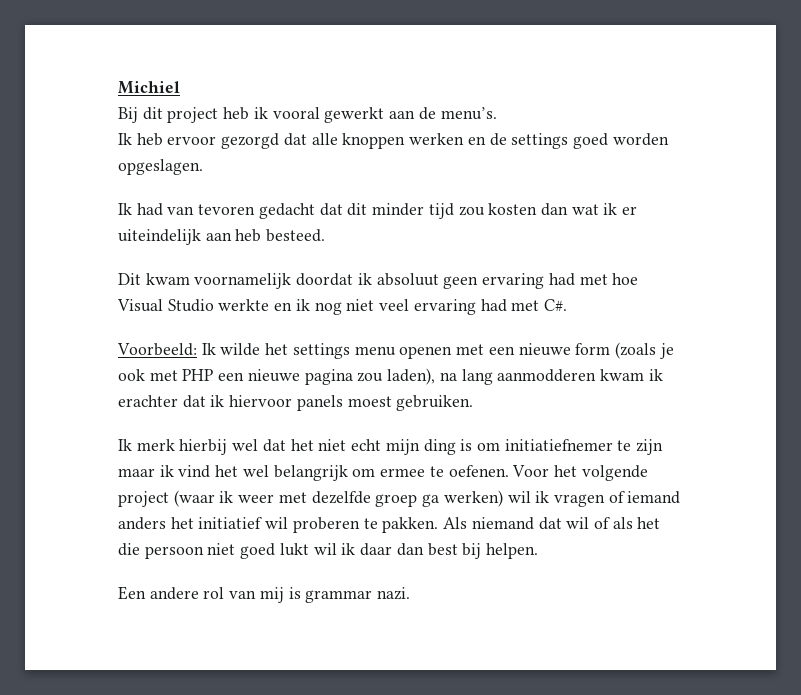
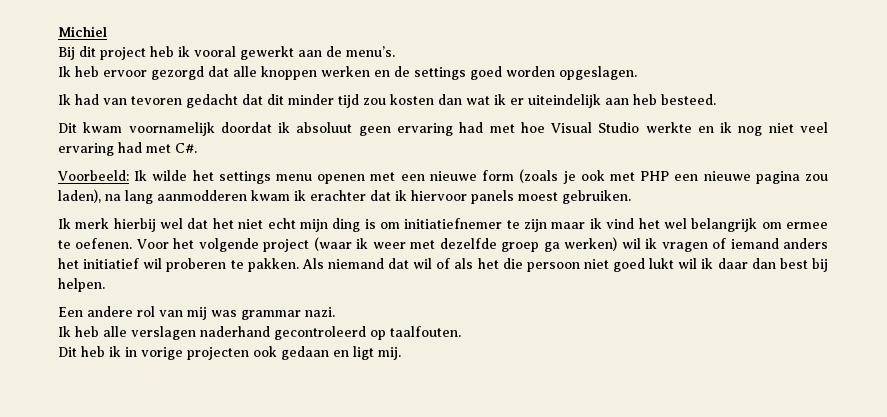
[288,587,301,599] is -> [211,310,237,317] was
(411, 593) none -> [58,326,461,340] [58,346,401,360] // Ik heb alle verslagen naderhand gecontroleerd op taalfouten. // Dit heb ik in vorige projecten ook gedaan en ligt mij.

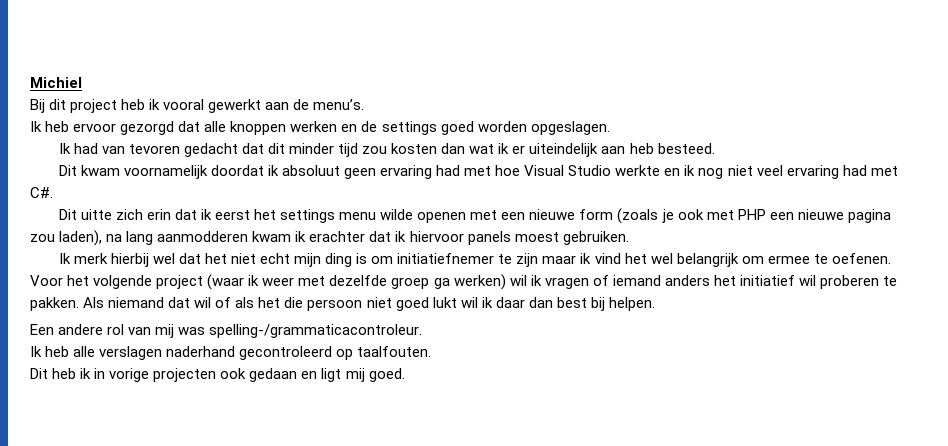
[58,170,188,181] Voorbeeld: Ik wilde -> [58,209,250,220] Dit uitte zich erin dat ik eerst
(313, 177) none -> [380,209,414,220] wilde
[241,307,335,320] grammar nazi. -> [209,324,423,338] spelling-/grammaticacontroleur.
[378,347,401,360] mij. -> [345,368,405,382] mij goed.

